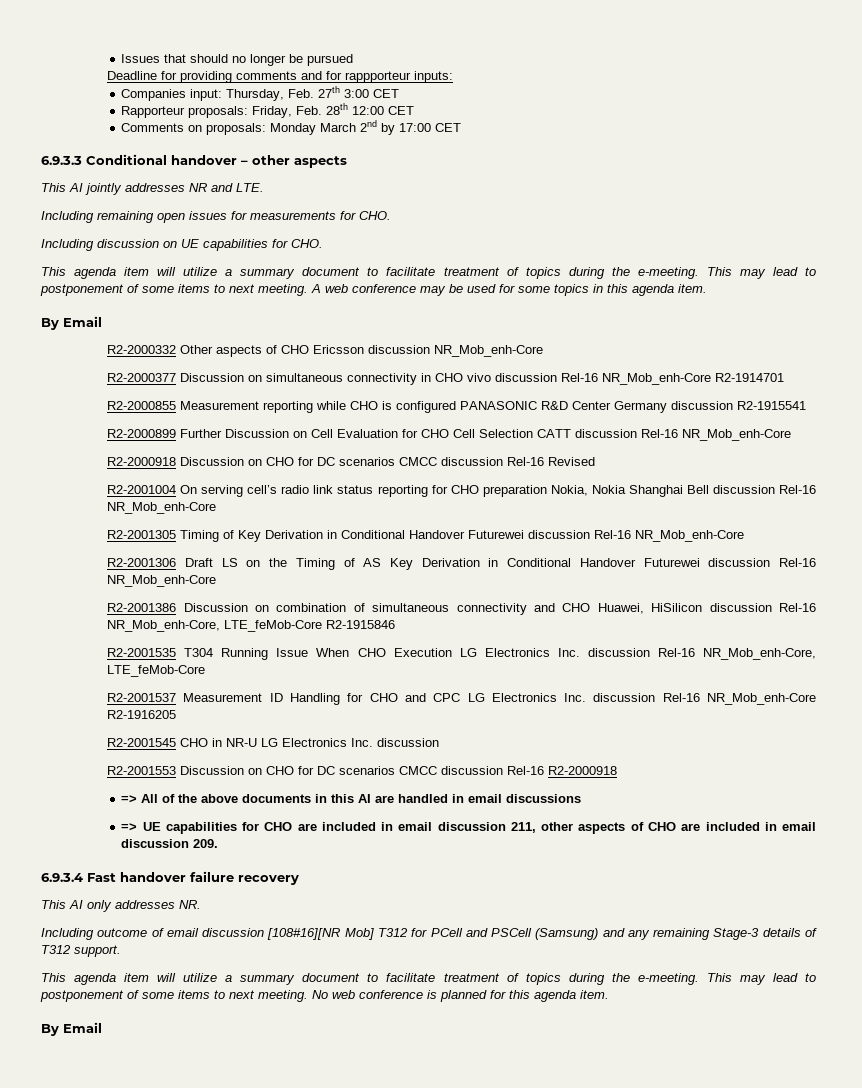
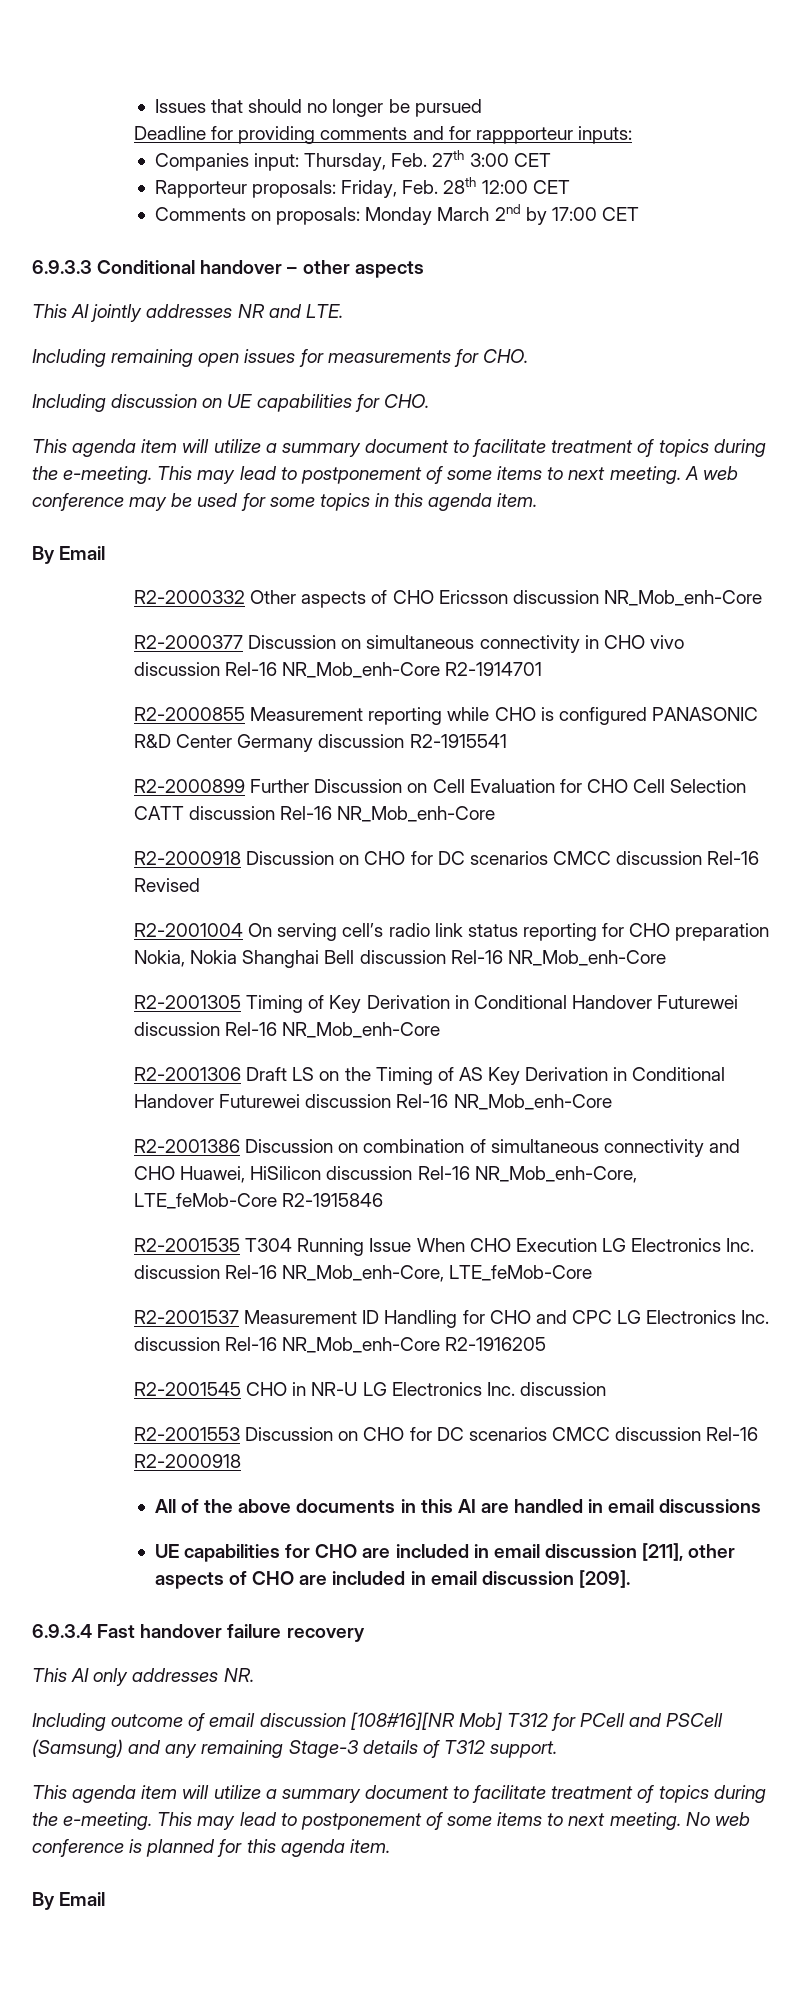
[121,795,138,803] => -> (241, 1461) none
[121,823,138,831] => -> (762, 1506) none
[510,822,536,833] 211, -> [642,1543,684,1561] [211],
[193,839,219,848] 209. -> [578,1570,630,1588] [209].

